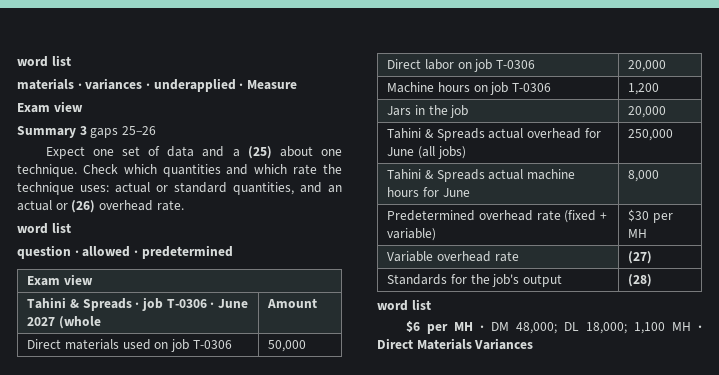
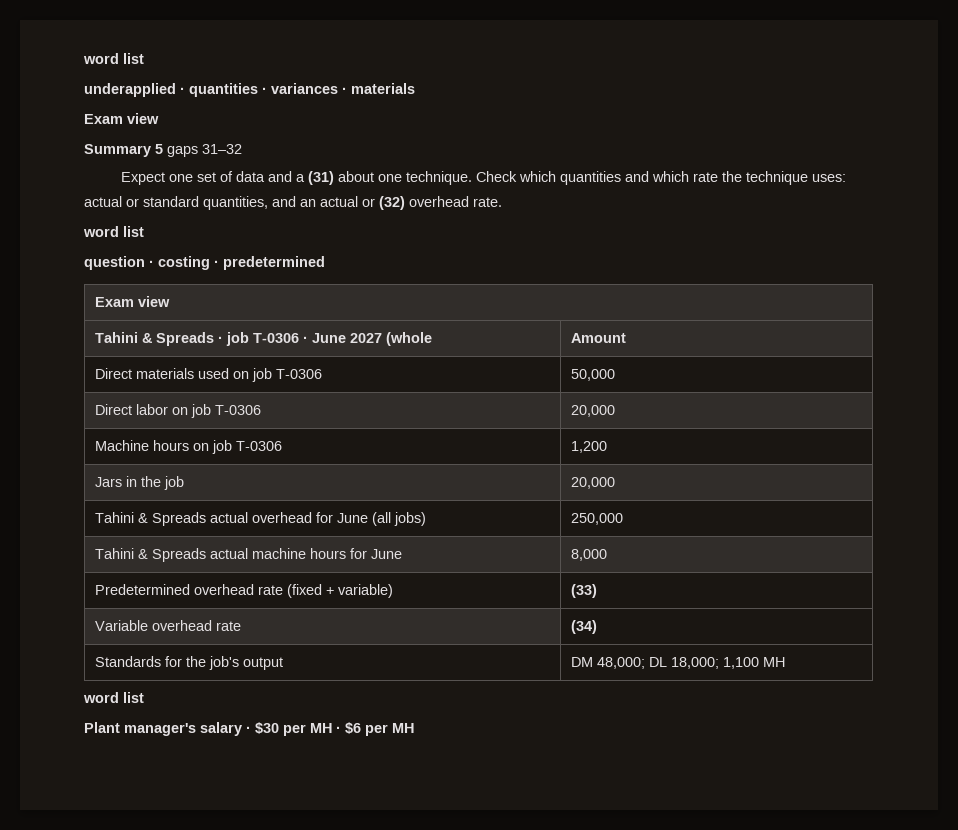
[17,55,71,67] [17,78,297,92] word list // materials · variances · underapplied · Measure -> [83,53,144,64] [84,83,415,97] word list // underapplied · quantities · variances · materials
[79,126,156,138] 3 gaps 25–26 -> [155,144,242,157] 5 gaps 31–32
[247,146,272,159] (25) -> [308,171,335,185] (31)
[71,200,96,213] (26) -> [379,196,405,210] (32)
[82,246,131,257] allowed -> [158,256,210,270] costing
[628,209,674,223] [628,229,648,238] $30 per MH -> [570,584,597,598] (33)
[628,251,653,264] (27) -> [570,620,597,634] (34)
[628,274,653,287] [377,299,431,311] [405,321,484,334] (28) // word list // $6 per MH · -> (283, 663) none
[698,325,702,331] [377,338,534,350] · Direct Materials Variances -> [83,692,144,703] [84,722,414,736] // word list // Plant manager's salary · $30 per MH · $6 per MH

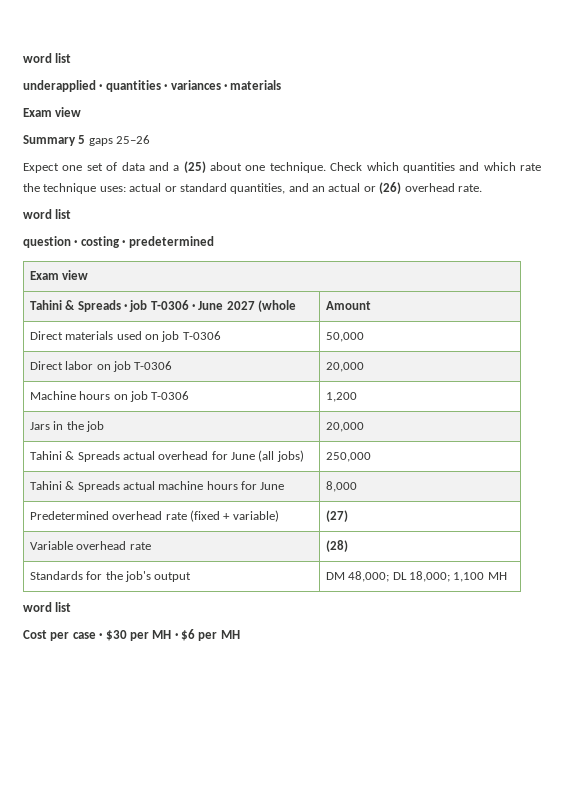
[202,144,242,154] 31–32 -> [116,135,151,144] 25–26
[308,171,335,185] (31) -> [183,161,206,173] (25)
[379,196,405,210] (32) -> [379,182,402,194] (26)
[570,584,597,598] (33) -> [325,510,348,522] (27)
[570,620,597,634] (34) -> [325,540,348,552] (28)
[84,722,242,736] Plant manager's salary -> [23,630,96,641] Cost per case

